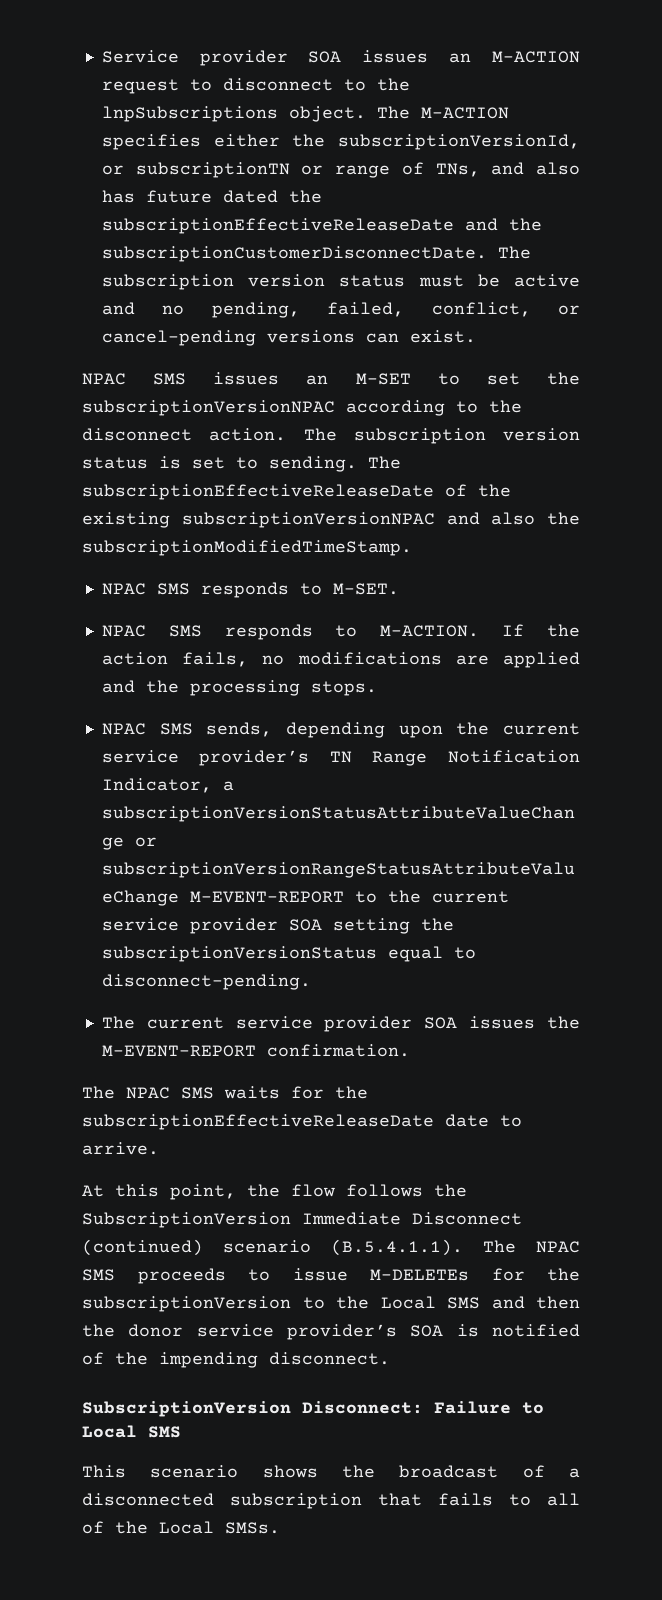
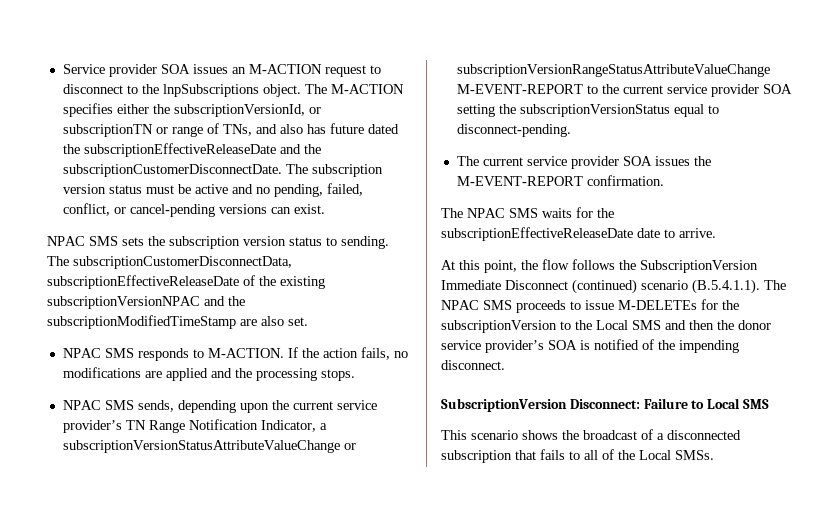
[213,372,580,385] [82,400,522,416] [82,428,580,444] [82,456,225,469] issues an M-SET to set the subscriptionVersionNPAC according to the disconnect action. The subscription version status is set -> [122,236,322,249] sets the subscription version status
(401, 462) none -> [73,256,292,269] subscriptionCustomerDisconnectData,
[491,512,580,525] [82,540,412,556] [101,582,399,598] also the subscriptionModifiedTimeStamp. // NPAC SMS responds to M-SET. -> [228,296,245,306] [47,315,308,329] the subscriptionModifiedTimeStamp are also set.

